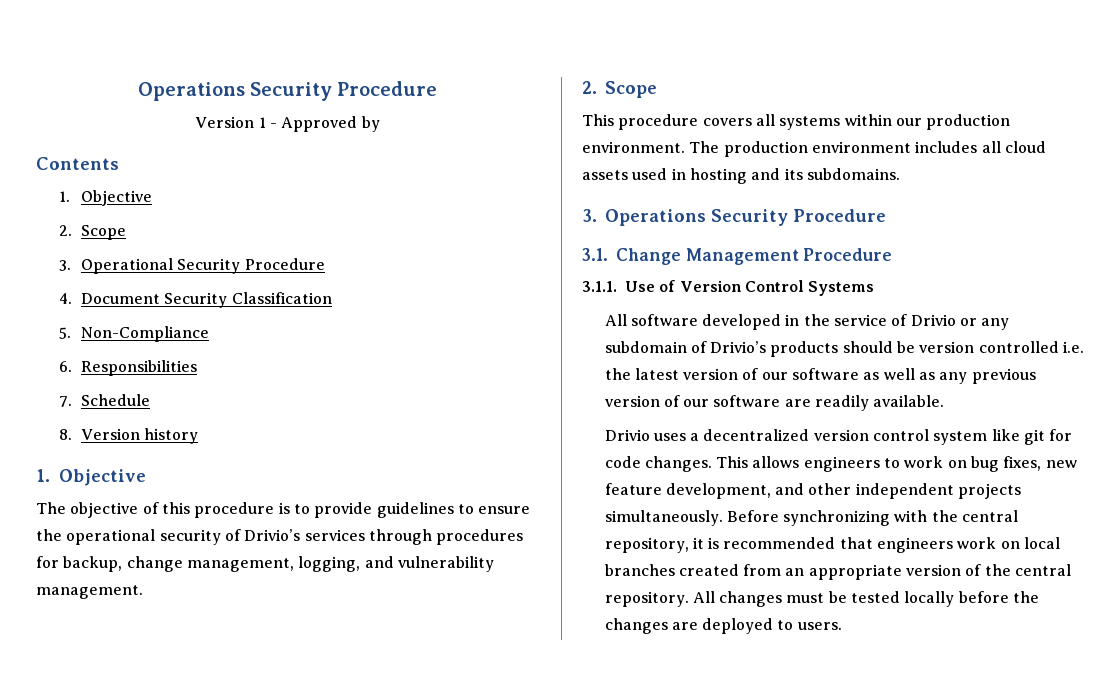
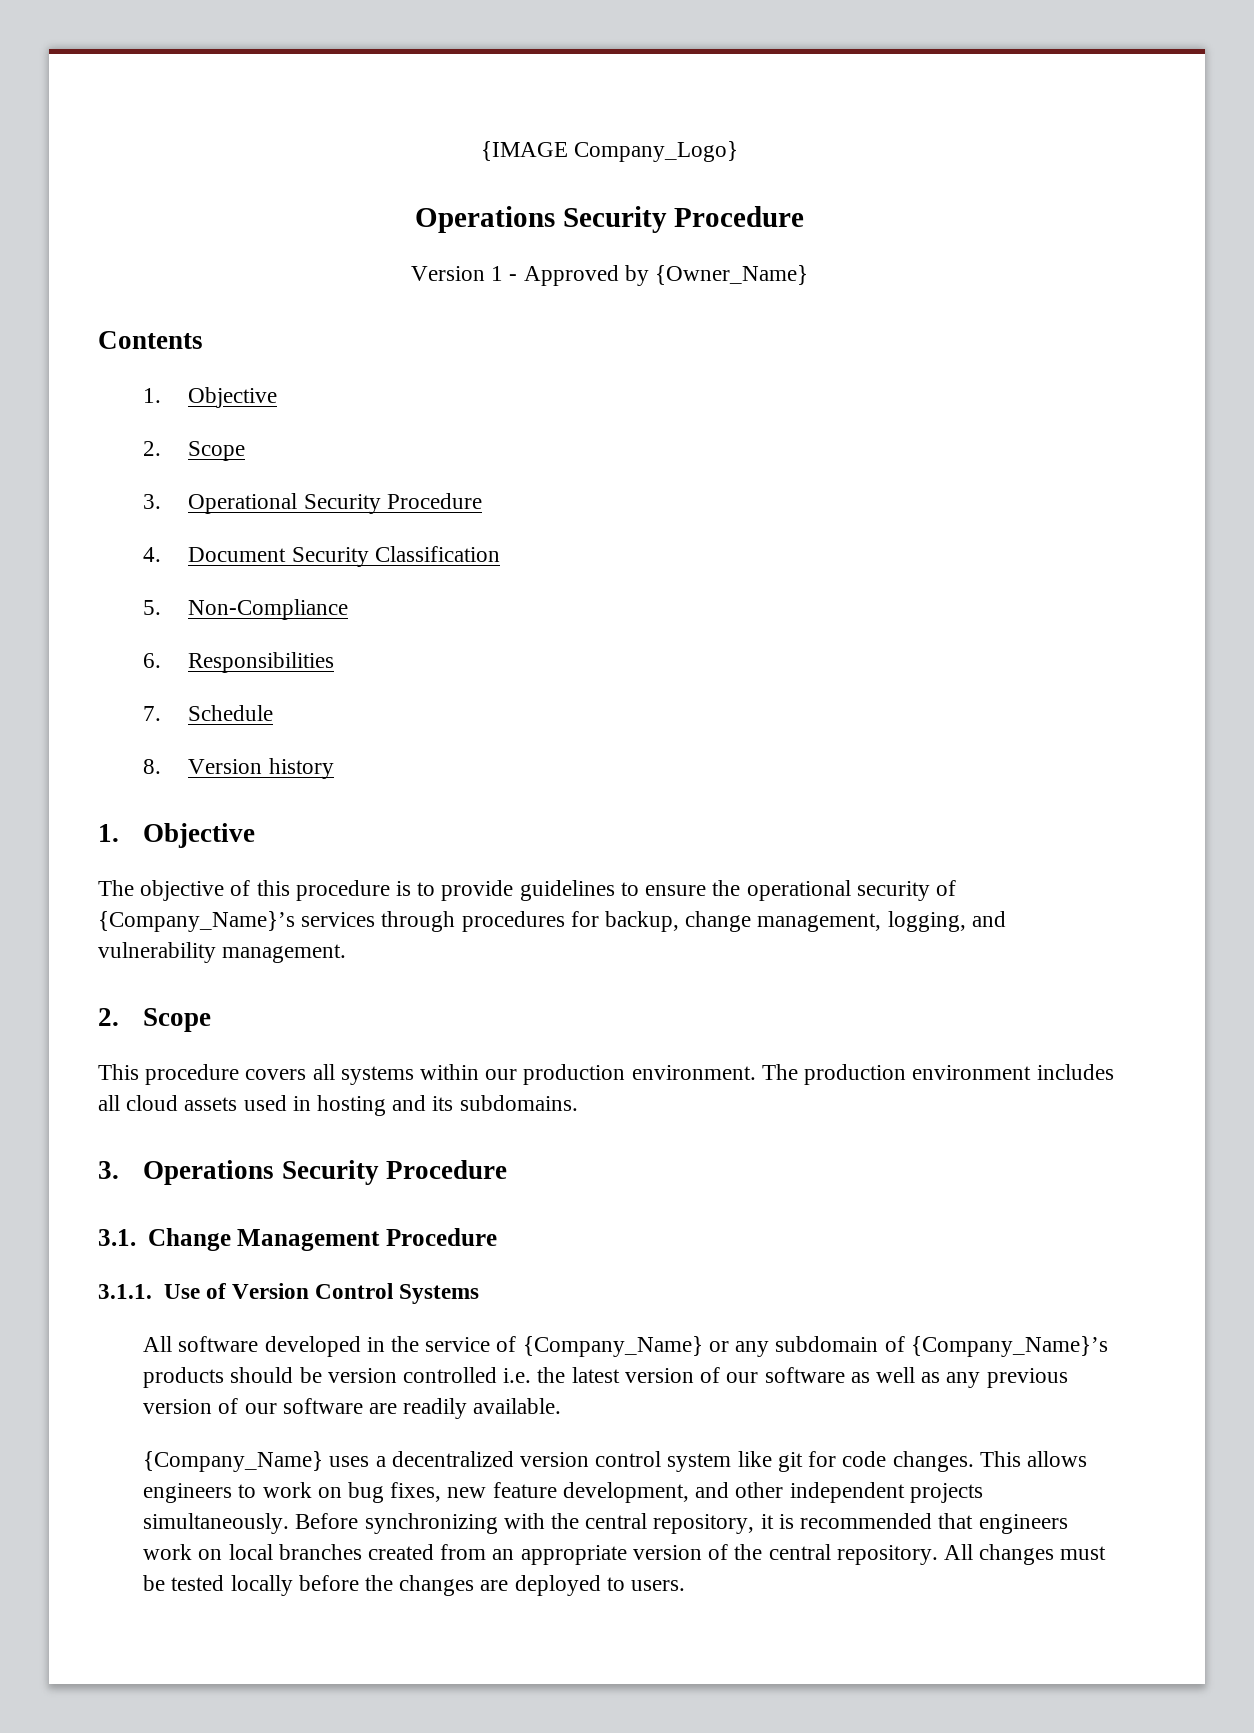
(137, 91) none -> [480,141,739,162] {IMAGE Company_Logo} //
(380, 124) none -> [655,265,809,285] {Owner_Name}
[244,529,301,541] Drivio’s -> [98,911,295,932] {Company_Name}’s
[910,314,956,326] Drivio -> [522,1336,703,1357] {Company_Name}
[710,341,767,353] Drivio’s -> [910,1336,1108,1357] {Company_Name}’s
[604,429,650,441] Drivio -> [143,1451,324,1472] {Company_Name}

